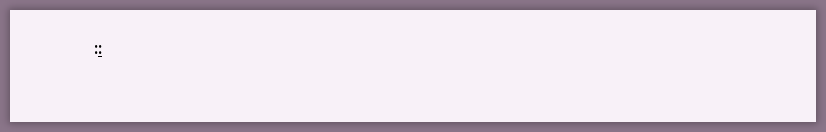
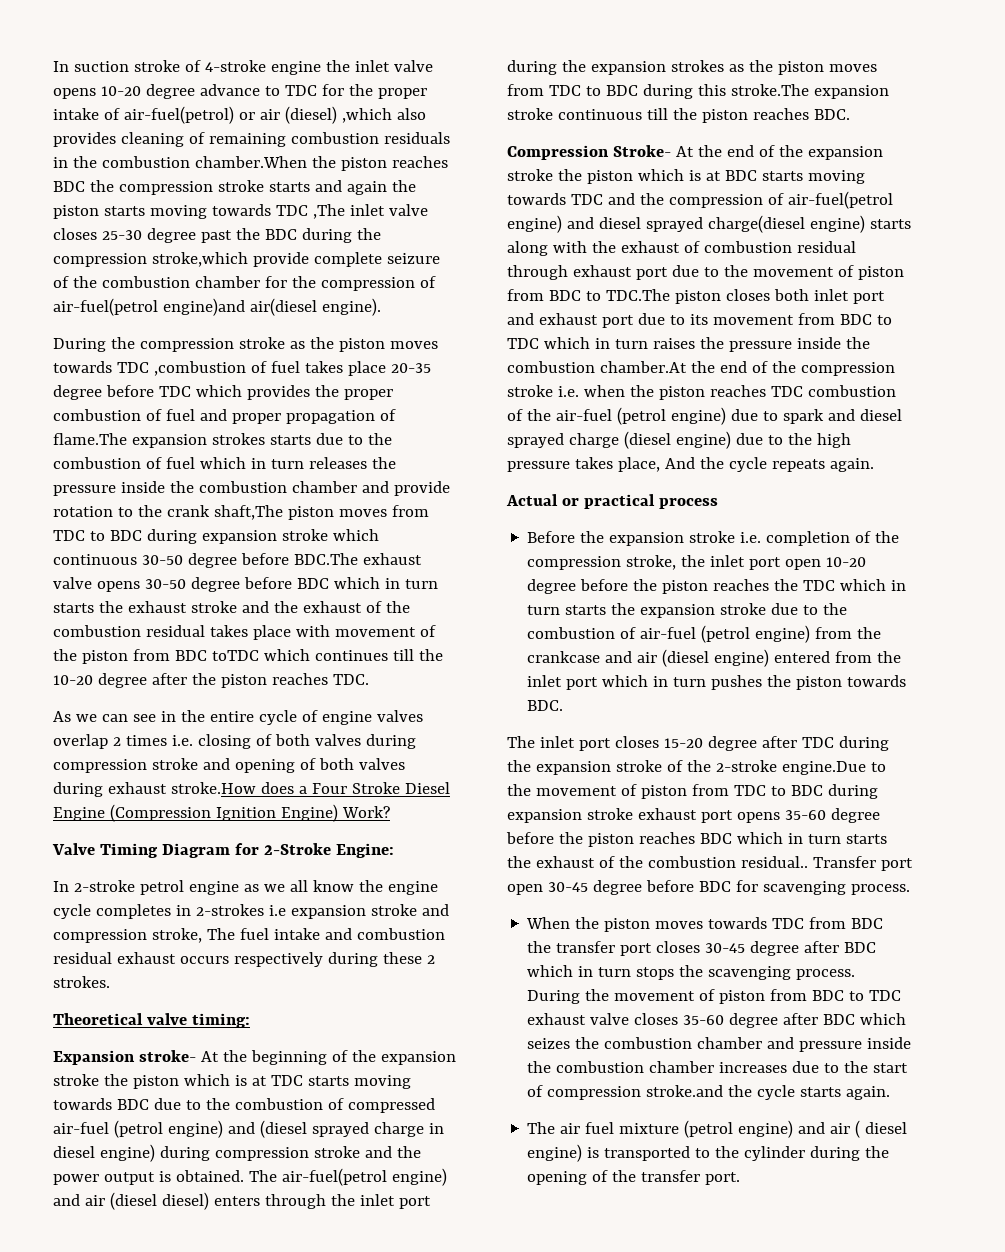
[94,45,102,54] :: -> [53,60,433,75] [53,84,427,99] [53,106,426,124] [53,132,450,147] [53,156,448,171] [53,180,416,195] [53,204,428,219] [53,228,381,243] [53,252,440,267] [53,276,436,291] [53,298,381,316] [53,337,438,352] [53,361,431,376] [53,385,393,400] [53,409,396,424] [53,433,392,448] [53,457,396,469] [53,481,450,496] [53,505,429,520] [53,529,379,544] [53,553,422,568] [53,577,438,592] [53,601,410,613] [53,625,436,640] [53,649,443,664] [53,673,369,688] [53,710,423,725] [53,734,416,749] [53,758,405,773] [53,782,450,797] [53,804,390,822] [52,843,394,858] [53,880,438,895] [53,904,449,919] [53,928,445,943] [53,952,435,967] [53,976,110,988] [53,1013,250,1028] [53,1050,456,1065] [53,1074,411,1089] [53,1098,435,1113] [53,1120,444,1138] [53,1144,421,1162] [53,1168,447,1186] [53,1192,431,1210] [507,60,877,75] [507,84,889,99] [507,108,850,123] [507,145,883,160] [507,169,865,184] [507,191,893,209] [507,215,911,233] [507,241,856,256] [507,265,904,280] [507,289,885,304] [507,313,892,328] [507,337,870,352] [507,361,895,376] [507,385,896,400] [507,407,902,425] [507,431,851,449] [507,457,874,472] [506,494,718,509] [527,531,900,546] [527,555,867,570] [527,579,907,594] [527,603,848,618] [527,625,882,643] [527,649,902,667] [527,675,907,690] [527,700,564,711] [507,736,889,751] [507,760,886,775] [507,784,878,799] [507,808,880,823] [506,832,887,847] [507,856,913,871] [507,880,910,895] [526,917,884,932] [527,941,877,956] [527,965,856,980] [527,989,902,1004] [527,1013,907,1028] [527,1037,912,1052] [527,1061,909,1073] [527,1085,891,1100] [527,1120,908,1138] [527,1144,890,1162] [527,1170,741,1185] In suction stroke of 4-stroke engine the inlet valve opens 10-20 degree advance to TDC for the proper intake of air-fuel(petrol) or air (diesel) ,which also provides cleaning of remaining combustion residuals in the combustion chamber.When the piston reaches BDC the compression stroke starts and again the piston starts moving towards TDC ,The inlet valve closes 25-30 degree past the BDC during the compression stroke,which provide complete seizure of the combustion chamber for the compression of air-fuel(petrol engine)and air(diesel engine). // During the compression stroke as the piston moves towards TDC ,combustion of fuel takes place 20-35 degree before TDC which provides the proper combustion of fuel and proper propagation of flame.The expansion strokes starts due to the combustion of fuel which in turn releases the pressure inside the combustion chamber and provide rotation to the crank shaft,The piston moves from TDC to BDC during expansion stroke which continuous 30-50 degree before BDC.The exhaust valve opens 30-50 degree before BDC which in turn starts the exhaust stroke and the exhaust of the combustion residual takes place with movement of the piston from BDC toTDC which continues till the 10-20 degree after the piston reaches TDC. // As we can see in the entire cycle of engine valves overlap 2 times i.e. closing of both valves during compression stroke and opening of both valves during exhaust stroke.How does a Four Stroke Diesel Engine (Compression Ignition Engine) Work? // Valve Timing Diagram for 2-Stroke Engine: // In 2-stroke petrol engine as we all know the engine cycle completes in 2-strokes i.e expansion stroke and compression stroke, The fuel intake and combustion residual exhaust occurs respectively during these 2 strokes. // Theoretical valve timing: // Expansion stroke- At the beginning of the expansion stroke the piston which is at TDC starts moving towards BDC due to the combustion of compressed air-fuel (petrol engine) and (diesel sprayed charge in diesel engine) during compression stroke and the power output is obtained. The air-fuel(petrol engine) and air (diesel diesel) enters through the inlet port during the expansion strokes as the piston moves from TDC to BDC during this stroke.The expansion stroke continuous till the piston reaches BDC. // Compression Stroke- At the end of the expansion stroke the piston which is at BDC starts moving towards TDC and the compression of air-fuel(petrol engine) and diesel sprayed charge(diesel engine) starts along with the exhaust of combustion residual through exhaust port due to the movement of piston from BDC to TDC.The piston closes both inlet port and exhaust port due to its movement from BDC to TDC which in turn raises the pressure inside the combustion chamber.At the end of the compression stroke i.e. when the piston reaches TDC combustion of the air-fuel (petrol engine) due to spark and diesel sprayed charge (diesel engine) due to the high pressure takes place, And the cycle repeats again. // Actual or practical process // Before the expansion stroke i.e. completion of the compression stroke, the inlet port open 10-20 degree before the piston reaches the TDC which in turn starts the expansion stroke due to the combustion of air-fuel (petrol engine) from the crankcase and air (diesel engine) entered from the inlet port which in turn pushes the piston towards BDC. // The inlet port closes 15-20 degree after TDC during the expansion stroke of the 2-stroke engine.Due to the movement of piston from TDC to BDC during expansion stroke exhaust port opens 35-60 degree before the piston reaches BDC which in turn starts the exhaust of the combustion residual.. Transfer port open 30-45 degree before BDC for scavenging process. // When the piston moves towards TDC from BDC the transfer port closes 30-45 degree after BDC which in turn stops the scavenging process. During the movement of piston from BDC to TDC exhaust valve closes 35-60 degree after BDC which seizes the combustion chamber and pressure inside the combustion chamber increases due to the start of compression stroke.and the cycle starts again. // The air fuel mixture (petrol engine) and air ( diesel engine) is transported to the cylinder during the opening of the transfer port.

